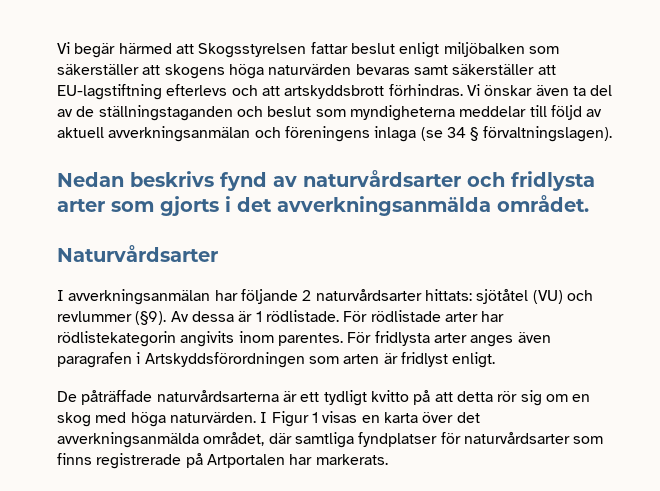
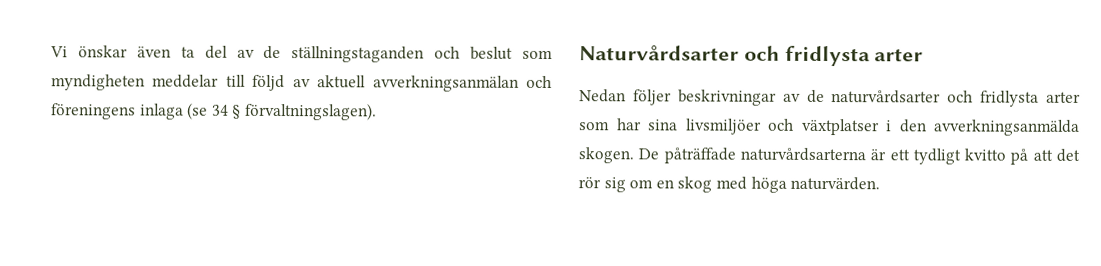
[57,42,559,58] [57,64,556,79] [57,84,480,100] Vi begär härmed att Skogsstyrelsen fattar beslut enligt miljöbalken som säkerställer att skogens höga naturvärden bevaras samt säkerställer att EU-lagstiftning efterlevs och att artskyddsbrott förhindras. Vi -> [50,46,68,58] Vi
[349,105,455,121] myndigheterna -> [51,74,145,91] myndigheten
[57,171,297,191] Nedan beskrivs fynd av -> [579,45,924,67] [579,89,825,106] Naturvårdsarter och fridlysta arter // Nedan följer beskrivningar av de
[160,195,589,216] [57,245,218,262] [57,289,593,305] [57,310,505,325] [57,331,551,347] [57,352,496,368] gjorts i det avverkningsanmälda området. // Naturvårdsarter // I avverkningsanmälan har följande 2 naturvårdsarter hittats: sjötåtel (VU) och revlummer (§9). Av dessa är 1 rödlistade. För rödlistade arter har rödlistekategorin angivits inom parentes. För fridlysta arter anges även paragrafen i Artskyddsförordningen som arten är fridlyst enligt. // -> [616,118,1080,136] [578,147,634,164] har sina livsmiljöer och växtplatser i den avverkningsanmälda skogen.
[456,391,493,402] detta -> [1056,148,1080,162] det
[260,411,480,427] [57,432,604,448] [57,453,388,469] I Figur 1 visas en karta över det avverkningsanmälda området, där samtliga fyndplatser för naturvårdsarter som finns registrerade på Artportalen har markerats. -> (881, 183) none

